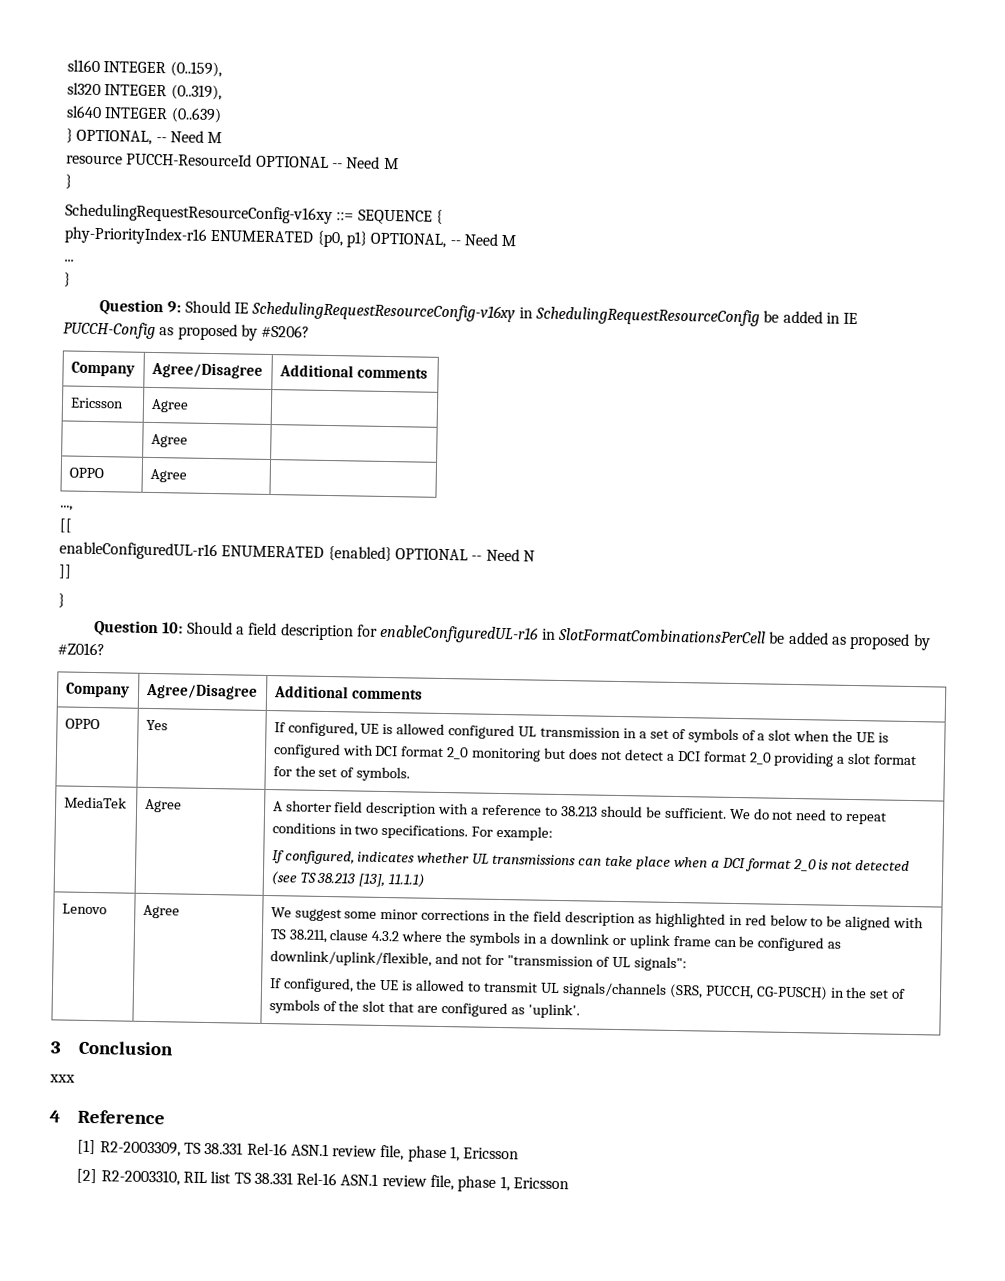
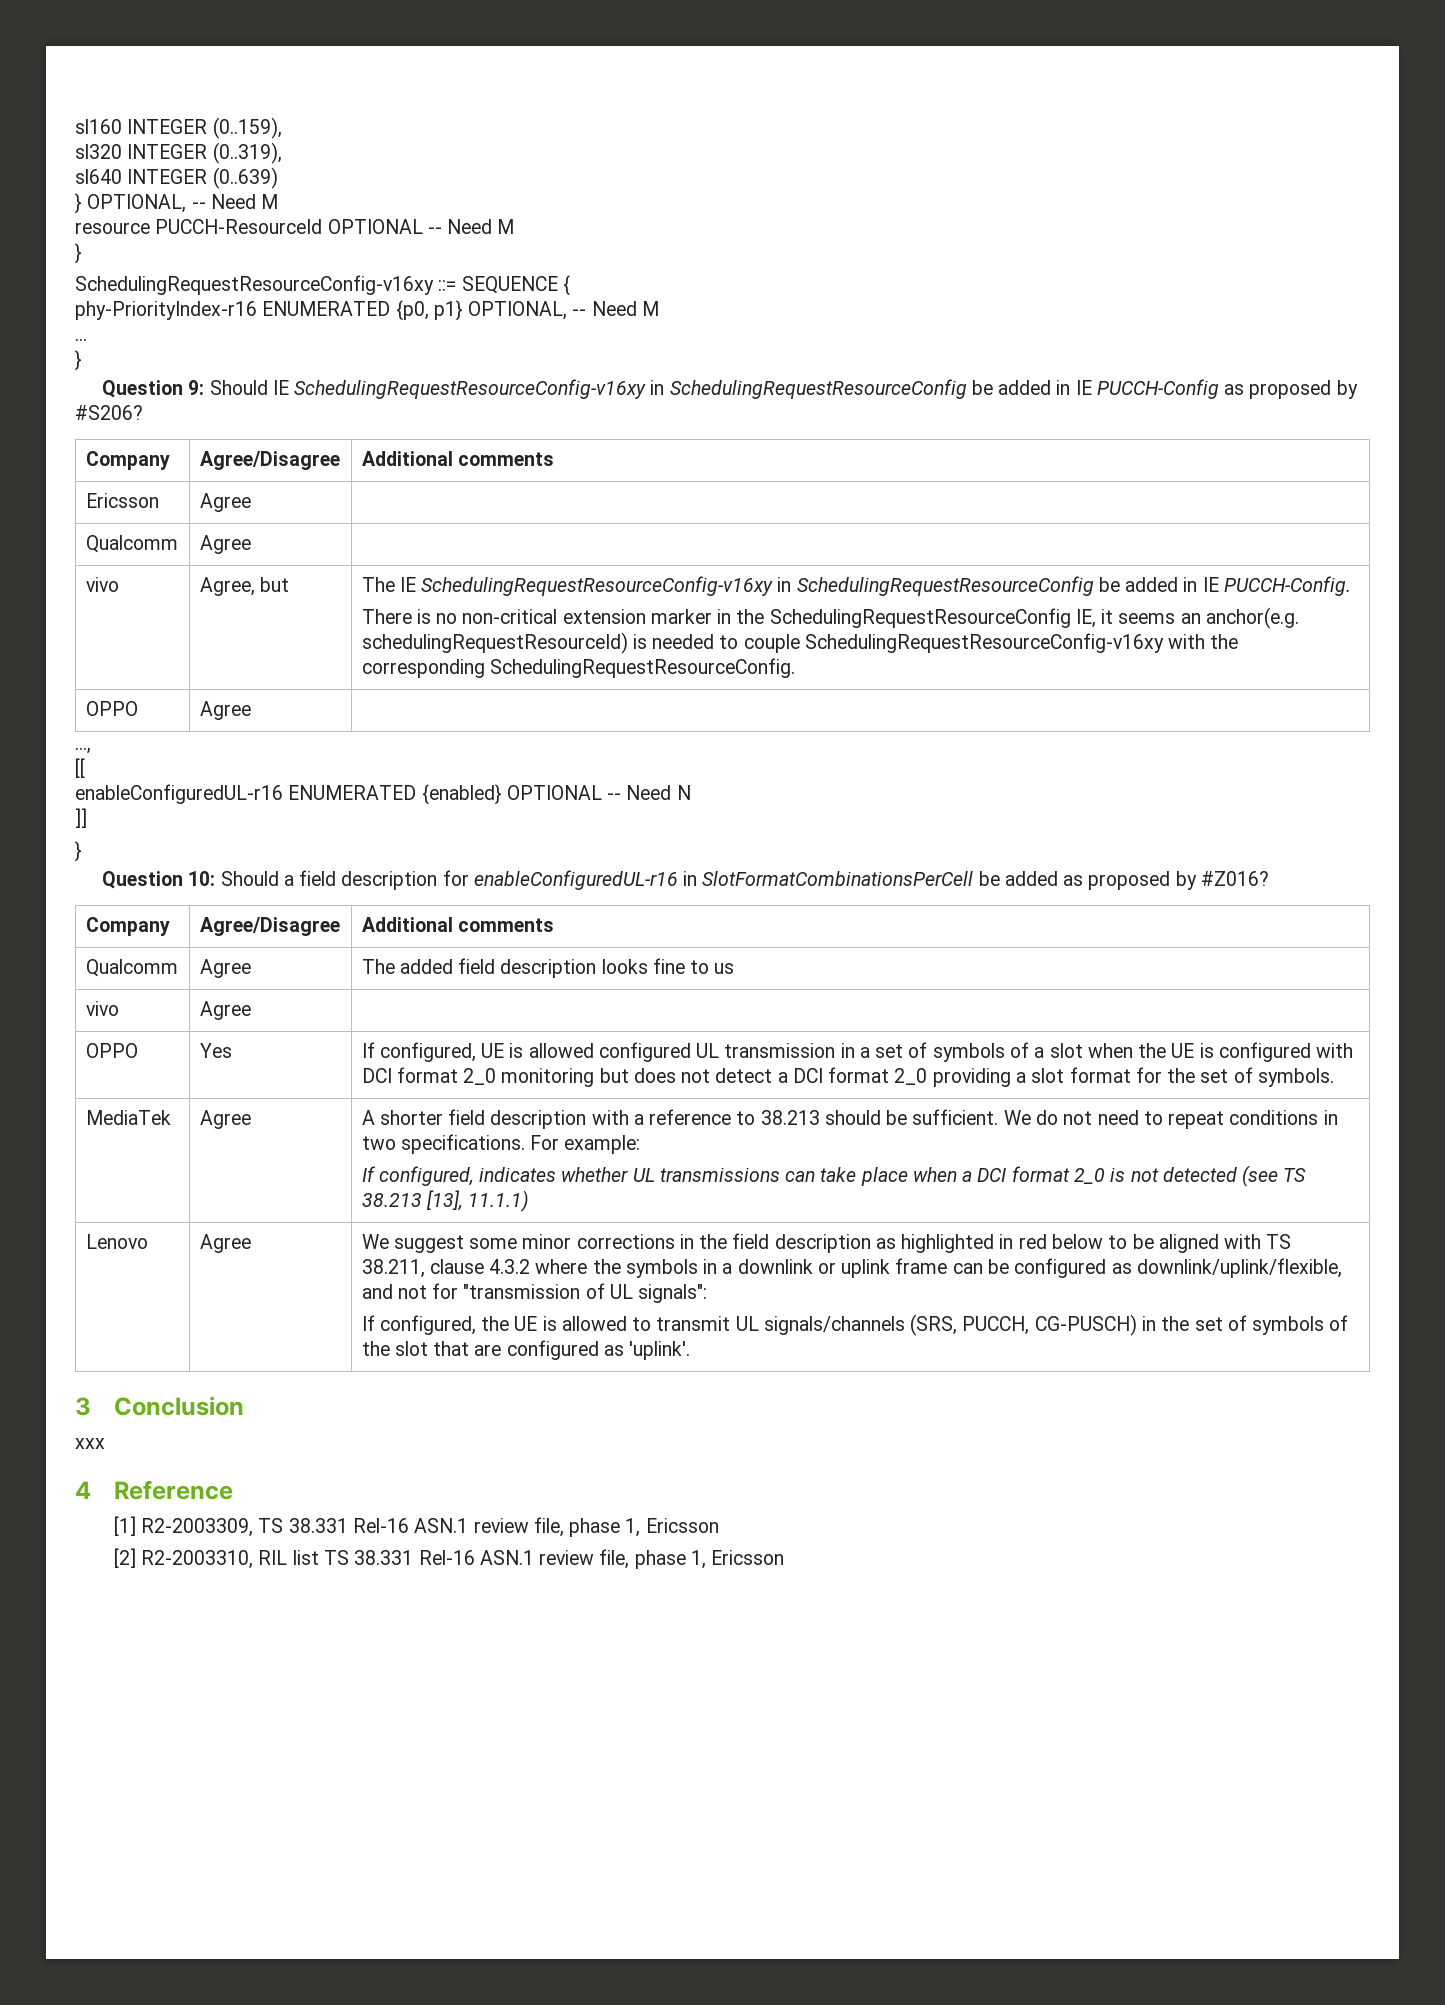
[150,433,188,448] | Agree | -> [85,535,178,553] [199,535,251,554] [85,577,119,592] [199,577,289,596] [361,576,1351,596] [361,607,1299,629] [361,632,1239,654] [361,658,795,678] Qualcomm | Agree | // vivo | Agree, but | The IE SchedulingRequestResourceConfig-v16xy in SchedulingRequestResourceConfig be added in IE PUCCH-Config. // There is no non-critical extension marker in the SchedulingRequestResourceConfig IE, it seems an anchor(e.g. schedulingRequestResourceId) is needed to couple SchedulingRequestResourceConfig-v16xy with the corresponding SchedulingRequestResourceConfig.
(423, 694) none -> [85,959,178,977] [199,959,251,978] [361,958,735,978] [85,1001,119,1016] [199,1001,251,1020] // Qualcomm | Agree | The added field description looks fine to us // vivo | Agree |

